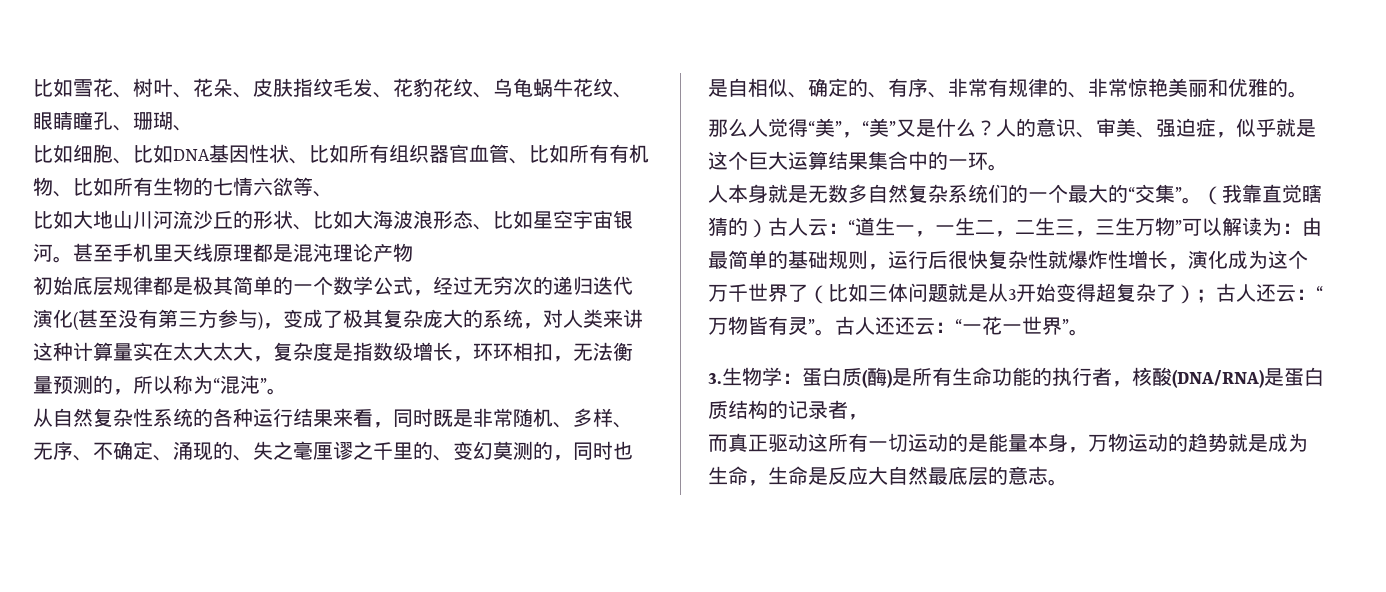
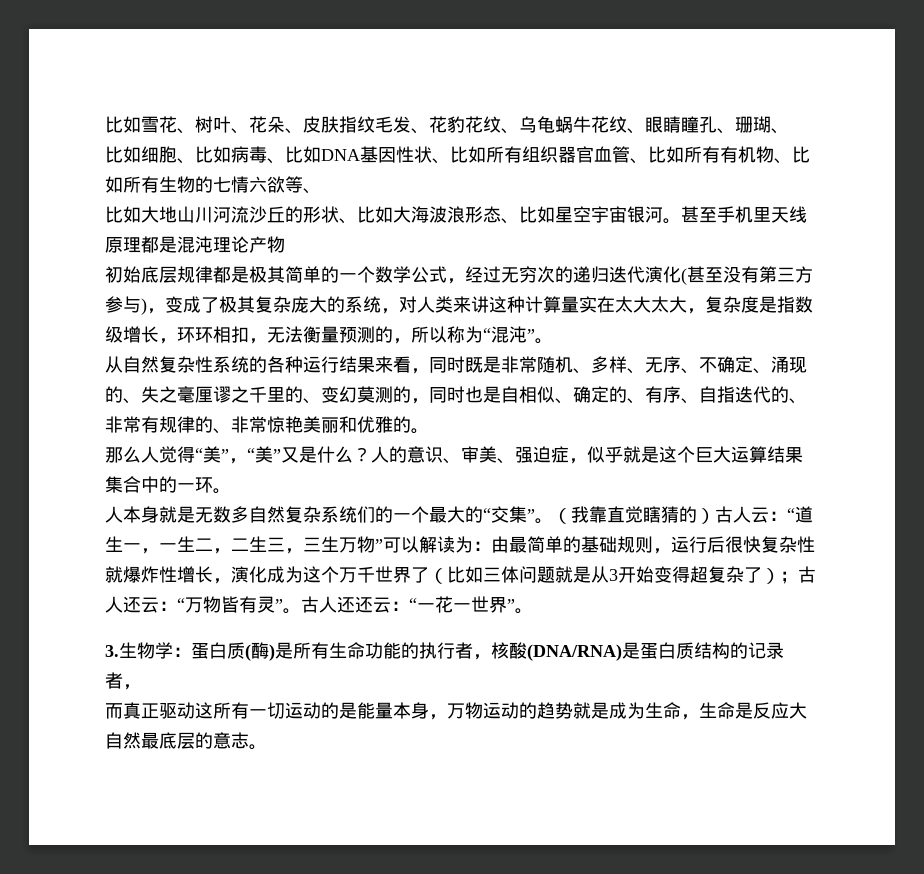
(173, 153) none -> [231,146,321,164] 病毒、比如
(948, 95) none -> [699,386,807,404] 自指迭代的、

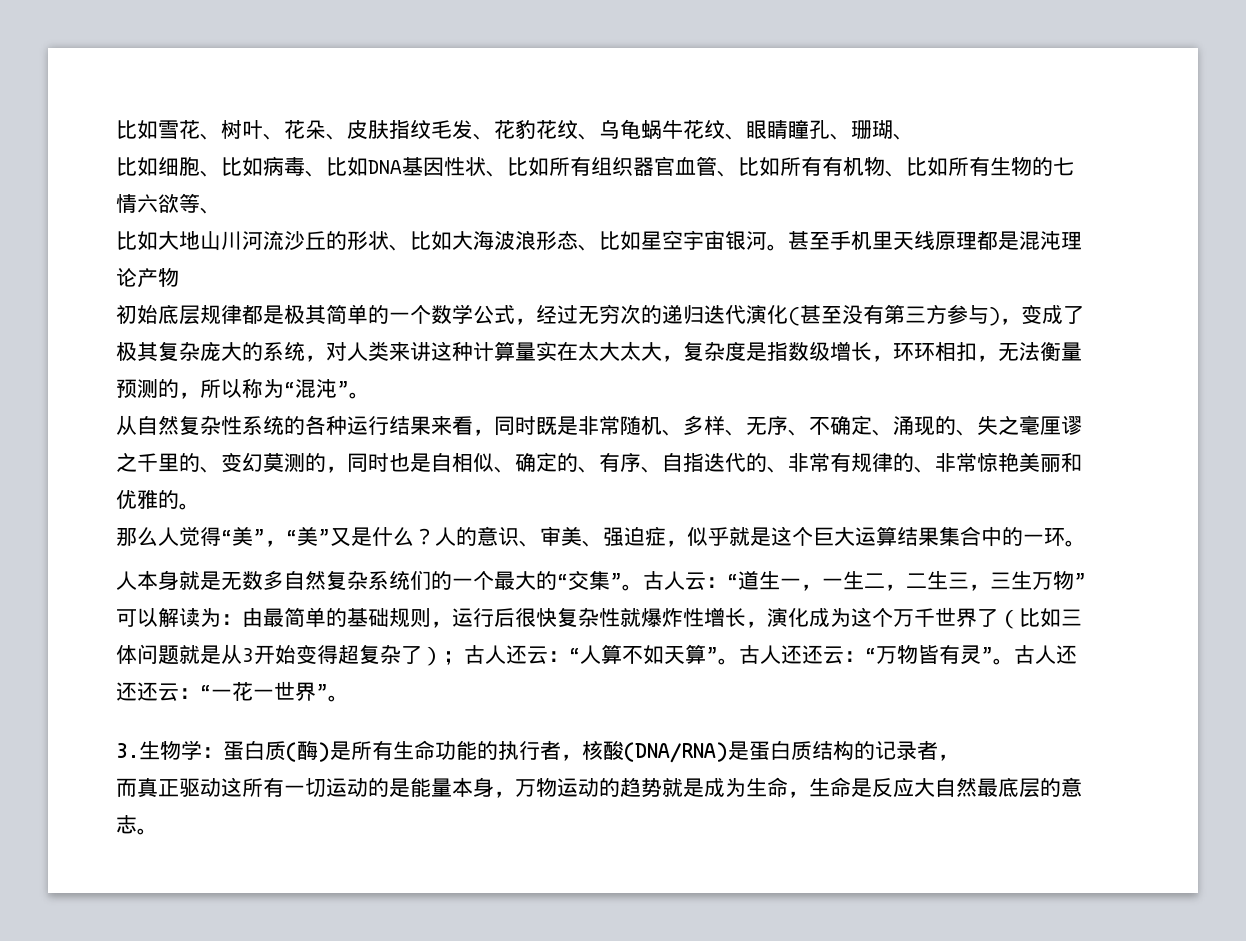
[553,506,715,524] （我靠直觉瞎猜的） -> (643, 587) none
(185, 604) none -> [580,644,876,665] 人算不如天算”。古人还还云：“
(373, 604) none -> [137,682,158,701] 还

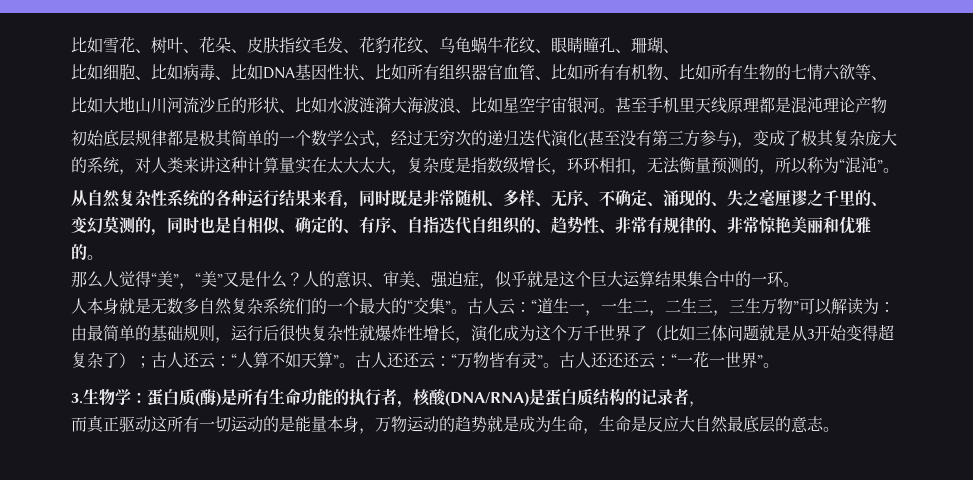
(452, 240) none -> [327,97,391,113] 水波涟漪
[536,231,578,250] 形态 -> (455, 105) none
[746,453,767,472] 的 -> [471,216,599,235] 自组织的、趋势性

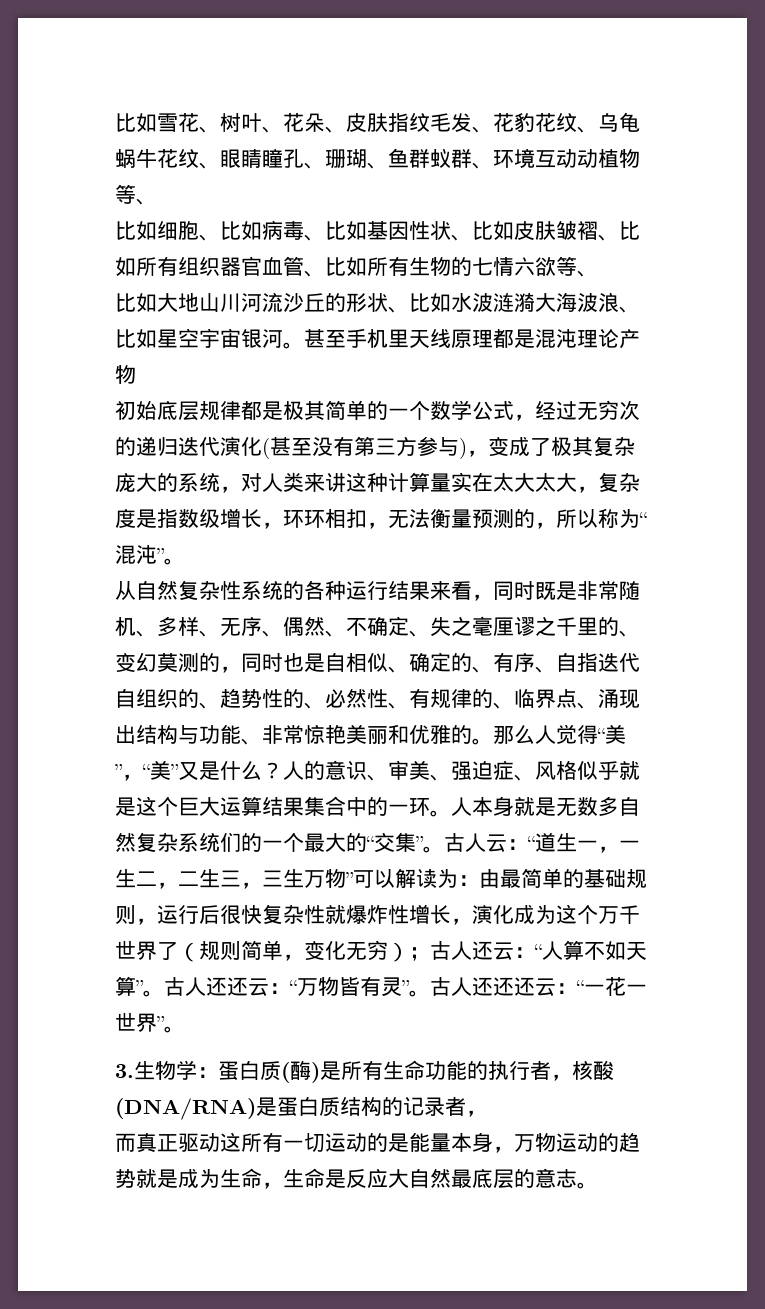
(679, 51) none -> [388,148,640,169] [115,184,157,205] 鱼群蚁群、环境互动动植物等、
[263,67,295,79] DNA -> (367, 230) none
(407, 72) none -> [514,220,640,241] [115,257,136,276] 皮肤皱褶、比如
[615,64,743,81] 有机物、比如所有 -> (409, 266) none
(599, 203) none -> [283,617,346,637] 偶然、
[663,190,727,206] 涌现的、 -> (430, 633) none
[599,216,711,234] 、非常有规律的 -> [283,688,640,709] [115,724,241,744] 的、必然性、有规律的、临界点、涌现出结构与功能
(103, 257) // -> (493, 741) none
[479,283,495,289] ， -> [514,760,577,781] 、风格
(799, 284) // -> (451, 813) none
[663,324,894,341] [71,352,119,368] 比如三体问题就是从3开始变得超复杂了 -> [199,940,388,961] 规则简单，变化无穷

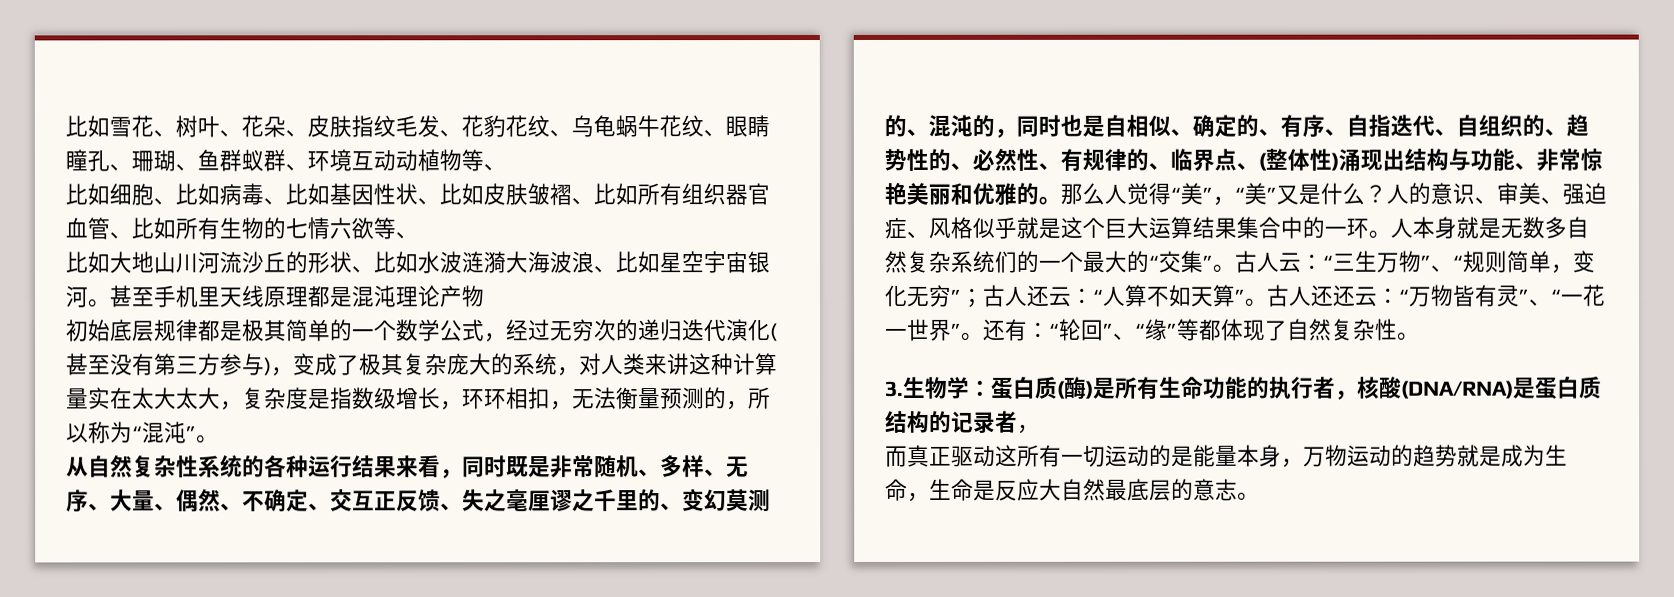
(283, 633) none -> [110,489,177,512] 大量、
(430, 633) none -> [330,489,463,512] 交互正反馈、
(220, 662) none -> [906,114,995,137] 、混沌的
(640, 662) none -> [1434,128,1457,136] 、
(598, 705) none -> [1258,148,1339,171] (整体性)
[535,833,640,853] [115,868,647,889] [115,904,640,925] [115,940,199,962] 道生一，一生二，二生三，三生万物”可以解读为：由最简单的基础规则，运行后很快复杂性就爆炸性增长，演化成为这个万千世界了（ -> [1332,250,1463,273] 三生万物”、“
[388,942,409,962] ） -> [950,289,962,304] ”
[409,977,577,997] 。古人还还还云： -> [1529,298,1552,306] 、
(185, 1029) none -> [983,318,1420,341] 还有：“轮回”、“缘”等都体现了自然复杂性。

